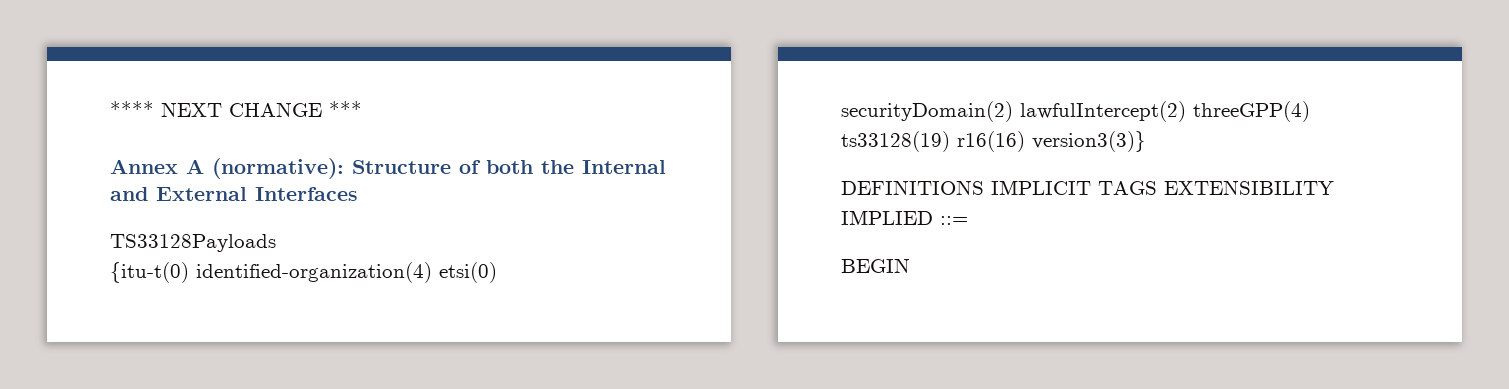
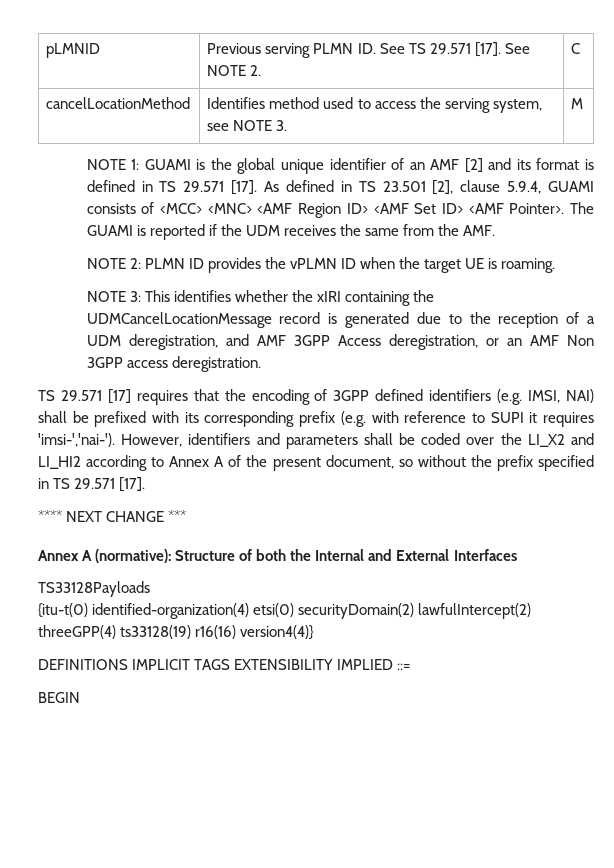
(110, 109) none -> [46,43,101,58] [207,42,530,58] [207,65,262,76] [571,43,581,54] [46,97,191,109] [207,97,542,113] [207,120,288,131] [571,98,584,109] [86,158,595,174] [86,180,594,195] [86,202,594,218] [86,224,496,240] [86,257,556,273] [86,290,435,306] [86,312,595,328] [86,334,595,350] [86,356,261,372] [38,389,594,405] [38,411,594,427] [38,433,595,449] [38,455,594,471] [38,477,146,492] pLMNID | Previous serving PLMN ID. See TS 29.571 [17]. See NOTE 2. | C // cancelLocationMethod | Identifies method used to access the serving system, see NOTE 3. | M // NOTE 1: GUAMI is the global unique identifier of an AMF [2] and its format is defined in TS 29.571 [17]. As defined in TS 23.501 [2], clause 5.9.4, GUAMI consists of <MCC> <MNC> <AMF Region ID> <AMF Set ID> <AMF Pointer>. The GUAMI is reported if the UDM receives the same from the AMF. // NOTE 2: PLMN ID provides the vPLMN ID when the target UE is roaming. // NOTE 3: This identifies whether the xIRI containing the UDMCancelLocationMessage record is generated due to the reception of a UDM deregistration, and AMF 3GPP Access deregistration, or an AMF Non 3GPP access deregistration. // TS 29.571 [17] requires that the encoding of 3GPP defined identifiers (e.g. IMSI, NAI) shall be prefixed with its corresponding prefix (e.g. with reference to SUPI it requires 'imsi-','nai-'). However, identifiers and parameters shall be coded over the LI_X2 and LI_HI2 according to Annex A of the present document, so without the prefix specified in TS 29.571 [17]. //
[1032,131,1146,152] version3(3)} -> [240,625,315,640] version4(4)}

